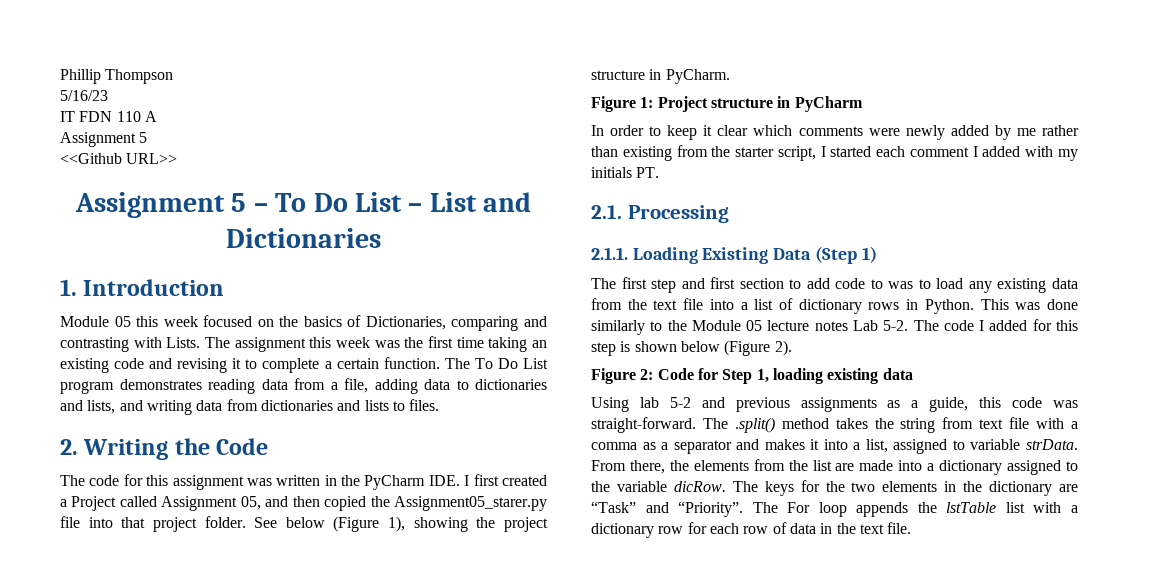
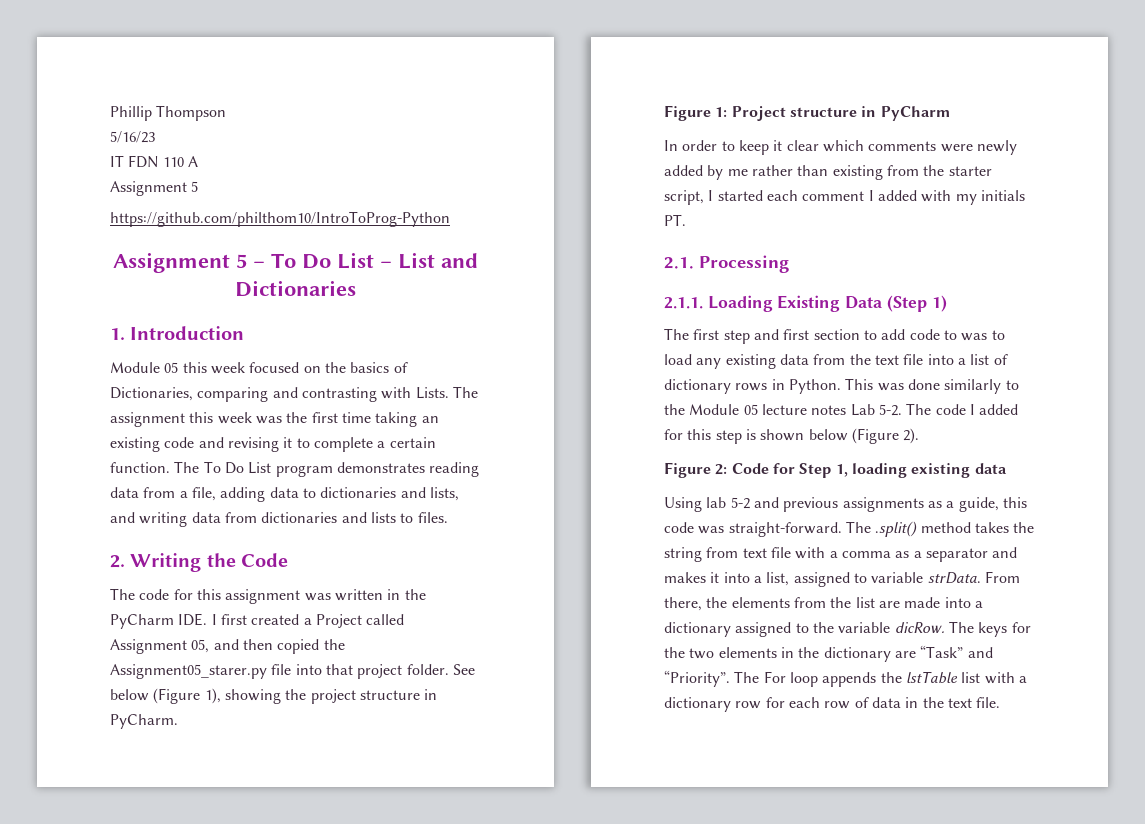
[60,153,178,164] <<Github URL>> -> [110,211,450,227] https://github.com/philthom10/IntroToProg-Python

